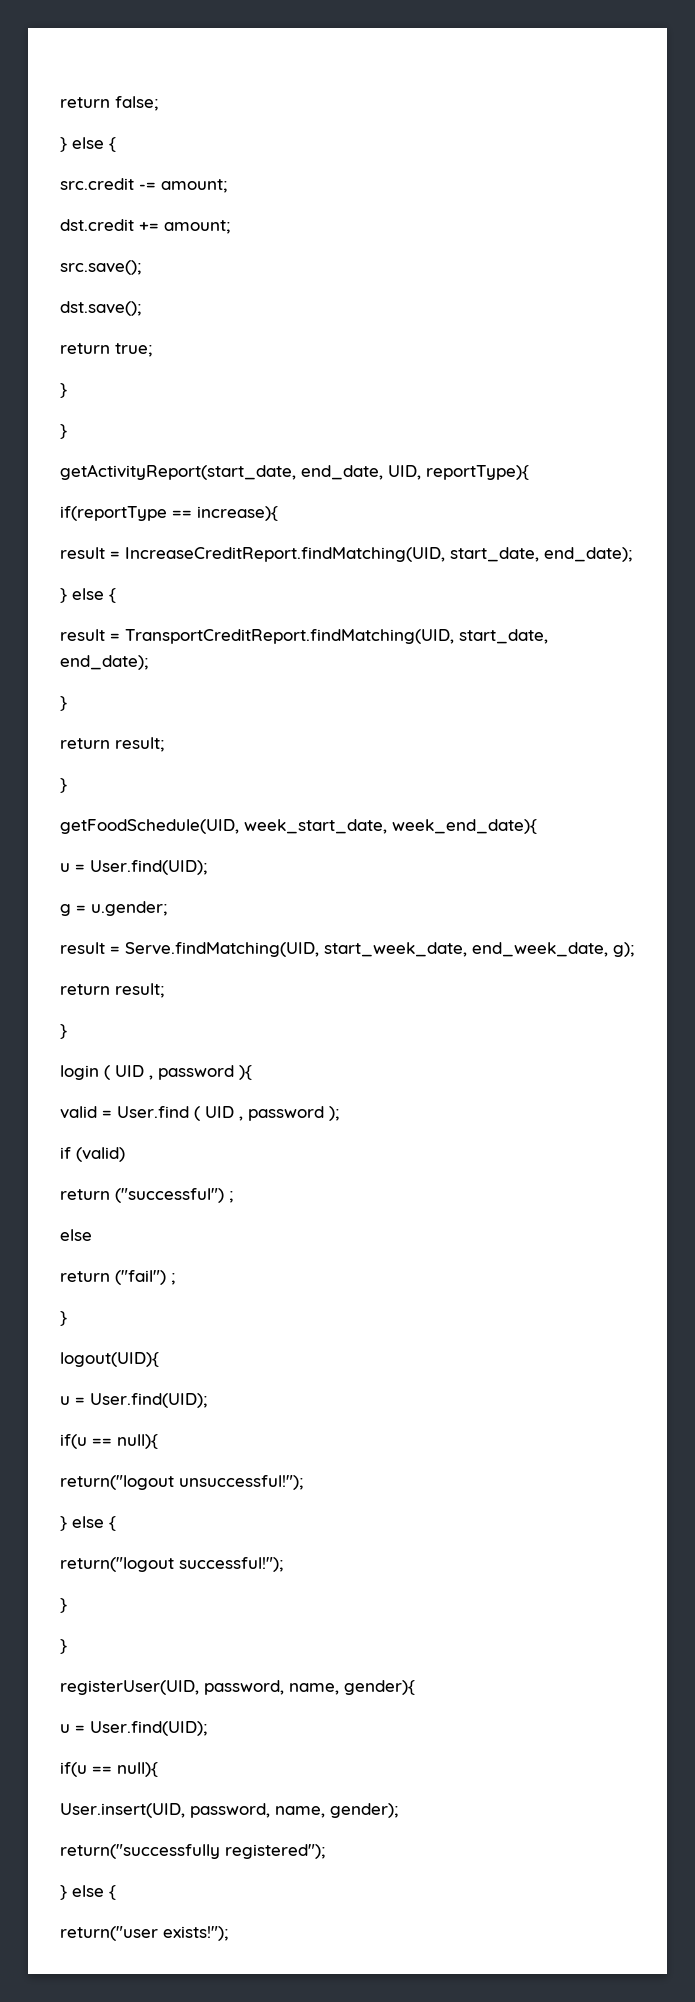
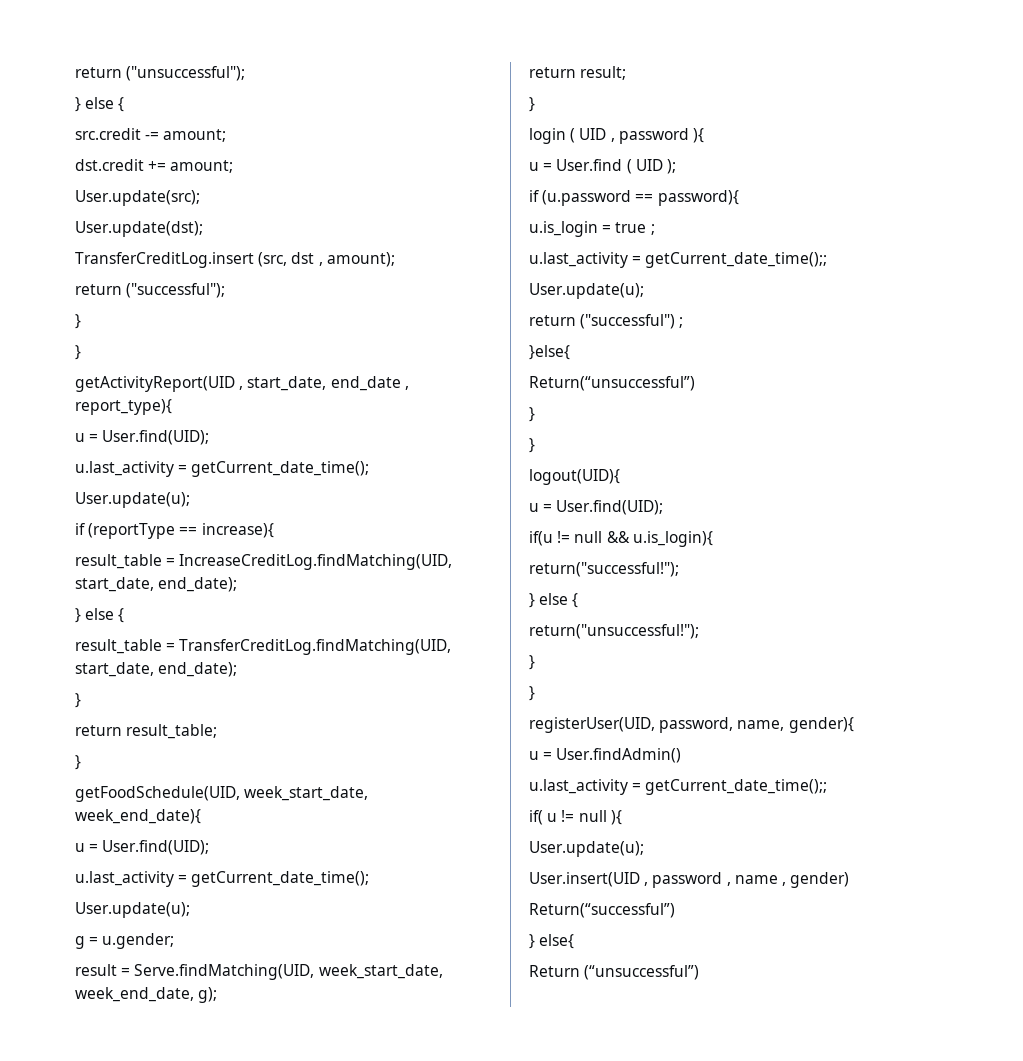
[60,96,158,111] return false; -> [75,66,246,81] return ("unsuccessful");
[60,260,141,275] [60,301,141,316] [60,343,152,357] [60,383,67,398] [60,424,67,439] [60,464,529,480] [60,506,167,521] src.save(); // dst.save(); // return true; // } // } // getActivityReport(start_date, end_date, UID, reportType){ // if(reportType -> [75,190,200,206] [75,221,203,237] [75,252,395,268] [75,283,226,298] [75,314,81,329] [75,345,81,360] [75,376,409,392] [75,399,172,415] [75,430,210,445] [75,461,370,477] [75,492,190,508] [75,523,176,539] User.update(src); // User.update(dst); // TransferCreditLog.insert (src, dst , amount); // return ("successful"); // } // } // getActivityReport(UID , start_date, end_date , report_type){ // u = User.find(UID); // u.last_activity = getCurrent_date_time(); // User.update(u); // if (reportType
[60,547,445,562] result = IncreaseCreditReport.findMatching(UID, -> [75,554,453,570] result_table = IncreaseCreditLog.findMatching(UID,
[60,629,454,644] result = TransportCreditReport.findMatching(UID, -> [75,639,452,655] result_table = TransferCreditLog.findMatching(UID,
[115,737,164,752] result; -> [126,724,218,739] result_table;
(207, 867) none -> [75,871,370,887] [75,902,190,918] // u.last_activity = getCurrent_date_time(); // User.update(u);
[324,942,608,957] start_week_date, end_week_date, -> [318,964,443,979] [75,987,194,1002] week_start_date, week_end_date,
[60,1106,97,1119] valid -> [529,162,539,171] u
[239,1106,324,1121] , password -> (663, 165) none
[76,1147,125,1162] (valid) -> [542,190,739,206] [529,221,655,237] [529,252,828,268] [529,283,644,299] (u.password == password){ // u.is_login = true ; // u.last_activity = getCurrent_date_time();; // User.update(u);
[60,1229,92,1241] [60,1270,175,1285] else // return ("fail") ; -> [529,345,570,360] [529,376,695,391] [529,407,535,422] }else{ // Return(“unsuccessful”) // }
[92,1434,158,1449] [60,1475,303,1490] [60,1516,116,1531] [60,1557,283,1572] == null){ // return("logout unsuccessful!"); // } else { // return("logout successful!"); -> [557,531,713,547] [529,562,679,577] [529,593,579,608] [529,624,699,639] != null && u.is_login){ // return("successful!"); // } else { // return("unsuccessful!");
[90,1721,207,1736] [60,1762,158,1777] [60,1803,398,1818] [60,1844,325,1859] [60,1885,116,1900] [60,1926,228,1941] User.find(UID); // if(u == null){ // User.insert(UID, password, name, gender); // return("successfully registered"); // } else { // return("user exists!"); -> [556,748,682,763] [529,779,828,795] [529,810,622,825] [529,841,644,857] [529,872,850,888] [529,903,675,918] [529,934,575,949] [529,965,700,980] User.findAdmin() // u.last_activity = getCurrent_date_time();; // if( u != null ){ // User.update(u); // User.insert(UID , password , name , gender) // Return(“successful”) // } else{ // Return (“unsuccessful”)

